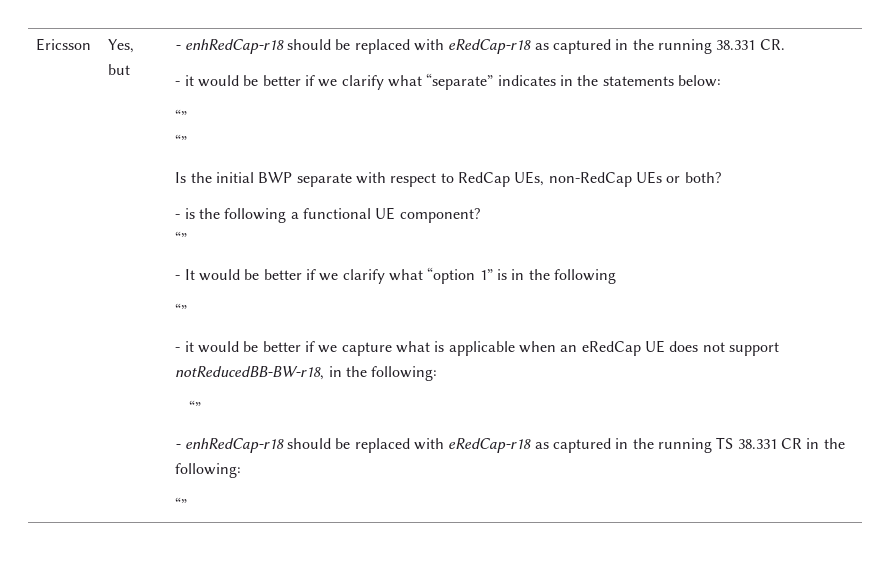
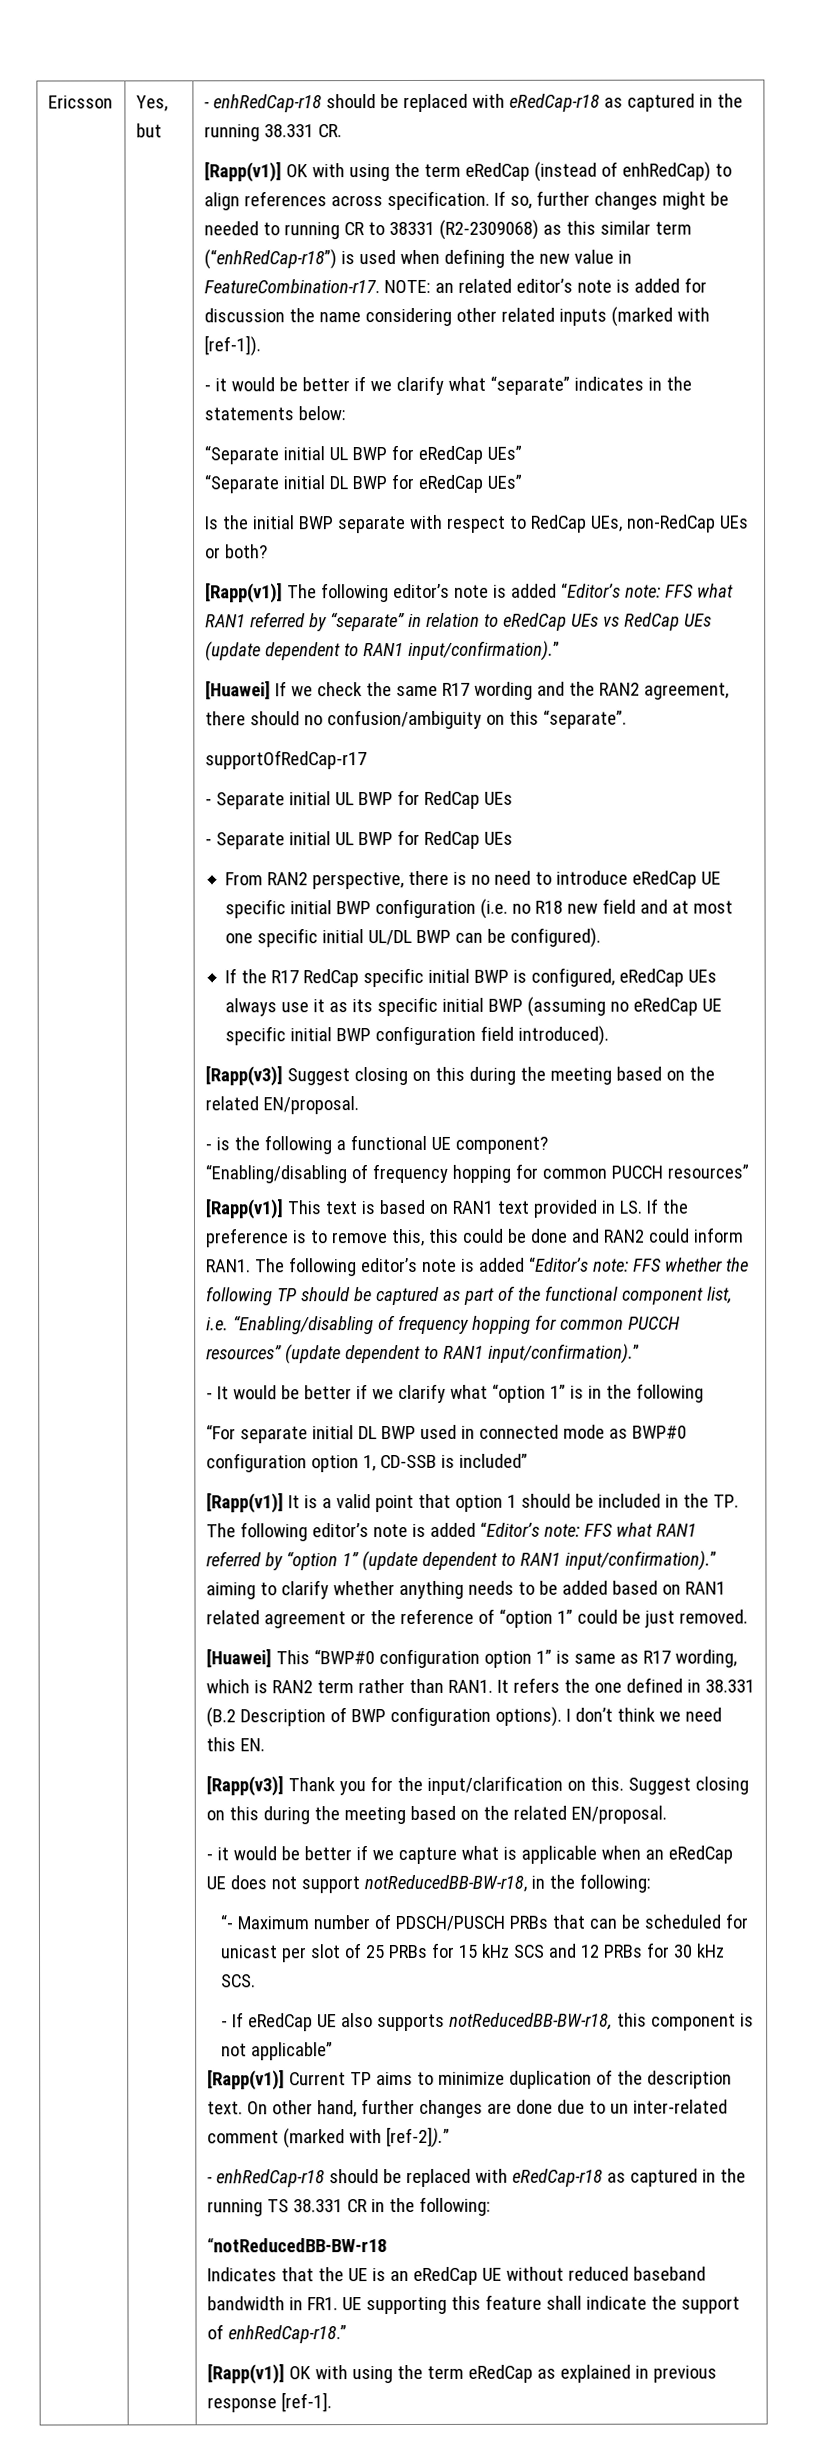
(785, 44) none -> [203,161,732,183] [203,190,729,211] [203,219,692,240] [203,248,632,270] [203,277,707,294] [203,306,710,327] [203,335,261,357] // [Rapp(v1)] OK with using the term eRedCap (instead of enhRedCap) to align references across specification. If so, further changes might be needed to running CR to 38331 (R2-2309068) as this similar term (“enhRedCap-r18”) is used when defining the new value in FeatureCombination-r17. NOTE: an related editor’s note is added for discussion the name considering other related inputs (marked with [ref-1]).
[175,109,188,122] [175,134,188,147] “” // “” -> [203,444,522,465] [203,473,522,494] “Separate initial UL BWP for eRedCap UEs” // “Separate initial DL BWP for eRedCap UEs”
(721, 177) none -> [204,582,734,604] [204,612,712,632] [204,640,560,662] [204,680,729,700] [204,709,627,730] [204,750,367,770] [204,789,513,810] [204,829,513,850] [225,870,722,890] [225,898,734,919] [225,927,602,948] [225,967,718,988] [225,996,723,1017] [225,1025,610,1046] [204,1065,715,1087] [204,1096,359,1115] // [Rapp(v1)] The following editor’s note is added “Editor’s note: FFS what RAN1 referred by “separate” in relation to eRedCap UEs vs RedCap UEs (update dependent to RAN1 input/confirmation).” // [Huawei] If we check the same R17 wording and the RAN2 agreement, there should no confusion/ambiguity on this “separate”. // supportOfRedCap-r17 // - Separate initial UL BWP for RedCap UEs // - Separate initial UL BWP for RedCap UEs // From RAN2 perspective, there is no need to introduce eRedCap UE specific initial BWP configuration (i.e. no R18 new field and at most one specific initial UL/DL BWP can be configured). // If the R17 RedCap specific initial BWP is configured, eRedCap UEs always use it as its specific initial BWP (assuming no eRedCap UE specific initial BWP configuration field introduced). // [Rapp(v3)] Suggest closing on this during the meeting based on the related EN/proposal.
[175,231,188,244] “” -> [204,1163,749,1184] [204,1198,688,1220] [205,1227,744,1248] [205,1256,749,1277] [205,1285,733,1306] [205,1314,681,1335] [205,1343,640,1365] “Enabling/disabling of frequency hopping for common PUCCH resources” // [Rapp(v1)] This text is based on RAN1 text provided in LS. If the preference is to remove this, this could be done and RAN2 could inform RAN1. The following editor’s note is added “Editor’s note: FFS whether the following TP should be captured as part of the functional component list, i.e. “Enabling/disabling of frequency hopping for common PUCCH resources” (update dependent to RAN1 input/confirmation).”
[175,303,188,316] “” -> [205,1424,687,1444] [205,1453,528,1473] [205,1492,739,1514] [205,1521,697,1542] [205,1550,717,1572] [205,1580,726,1600] [205,1608,748,1629] [205,1648,737,1669] [205,1677,755,1694] [205,1706,722,1728] [205,1737,265,1752] [205,1775,749,1797] [205,1805,667,1825] “For separate initial DL BWP used in connected mode as BWP#0 configuration option 1, CD-SSB is included” // [Rapp(v1)] It is a valid point that option 1 should be included in the TP. The following editor’s note is added “Editor’s note: FFS what RAN1 referred by “option 1” (update dependent to RAN1 input/confirmation).” aiming to clarify whether anything needs to be added based on RAN1 related agreement or the reference of “option 1” could be just removed. // [Huawei] This “BWP#0 configuration option 1” is same as R17 wording, which is RAN2 term rather than RAN1. It refers the one defined in 38.331 (B.2 Description of BWP configuration options). I don’t think we need this EN. // [Rapp(v3)] Thank you for the input/clarification on this. Suggest closing on this during the meeting based on the related EN/proposal.
[188,400,201,413] “” -> [219,1913,748,1932] [220,1942,725,1963] [220,1974,256,1988] [220,2012,754,2032] [220,2042,333,2061] [206,2069,732,2091] [206,2098,728,2118] [206,2126,450,2149] “- Maximum number of PDSCH/PUSCH PRBs that can be scheduled for unicast per slot of 25 PRBs for 15 kHz SCS and 12 PRBs for 30 kHz SCS. // - If eRedCap UE also supports notReducedBB-BW-r18, this component is not applicable” // [Rapp(v1)] Current TP aims to minimize duplication of the description text. On other hand, further changes are done due to un inter-related comment (marked with [ref-2]).”
[175,497,188,510] “” -> [206,2237,387,2253] [206,2266,706,2285] [206,2294,740,2315] [206,2324,347,2344] [206,2363,717,2385] [206,2392,332,2413] “notReducedBB-BW-r18 // Indicates that the UE is an eRedCap UE without reduced baseband bandwidth in FR1. UE supporting this feature shall indicate the support of enhRedCap-r18.” // [Rapp(v1)] OK with using the term eRedCap as explained in previous response [ref-1].

